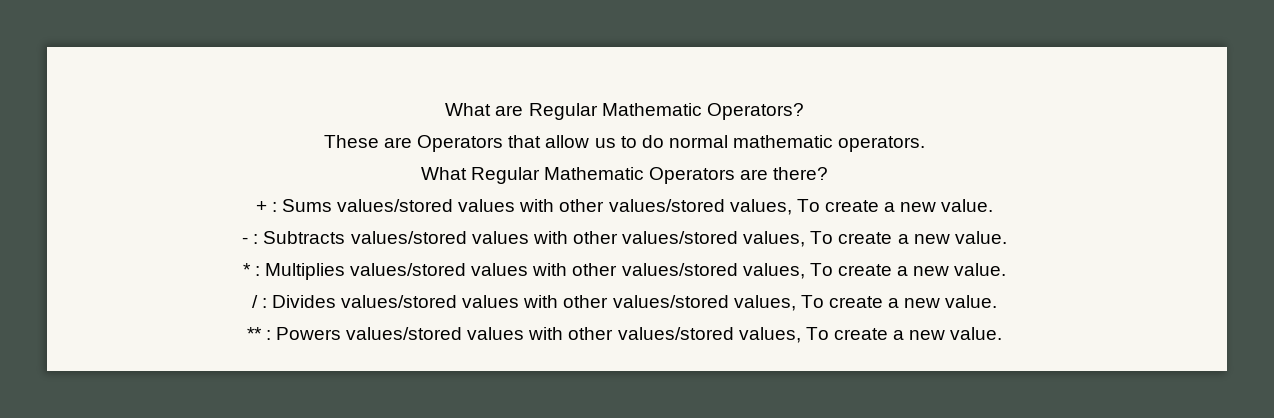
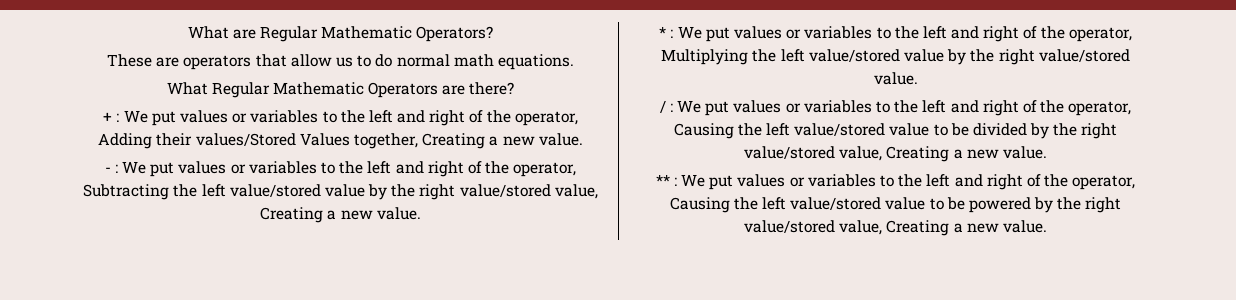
[417,135,504,152] Operators -> [183,55,252,70] operators
[733,135,926,152] mathematic operators. -> [453,54,574,70] math equations.
[281,199,879,215] Sums values/stored values with other values/stored values, To create -> [123,110,578,126] [98,133,486,149] We put values or variables to the left and right of the operator, Adding their values/Stored Values together, Creating
[263,231,893,247] Subtracts values/stored values with other values/stored values, To create -> [122,161,577,177] [83,184,598,200] [260,207,324,223] We put values or variables to the left and right of the operator, Subtracting the left value/stored value by the right value/stored value, Creating
[264,263,1007,280] [251,295,883,311] Multiplies values/stored values with other values/stored values, To create a new value. // / : Divides values/stored values with other values/stored values, To create -> [677,26,1132,42] [661,49,1130,65] [873,72,918,85] [659,100,1132,116] [673,123,1118,139] [744,146,950,162] We put values or variables to the left and right of the operator, Multiplying the left value/stored value by the right value/stored value. // / : We put values or variables to the left and right of the operator, Causing the left value/stored value to be divided by the right value/stored value, Creating
[275,327,888,343] Powers values/stored values with other values/stored values, To create -> [681,174,1136,190] [669,197,1122,213] [744,220,950,236] We put values or variables to the left and right of the operator, Causing the left value/stored value to be powered by the right value/stored value, Creating

